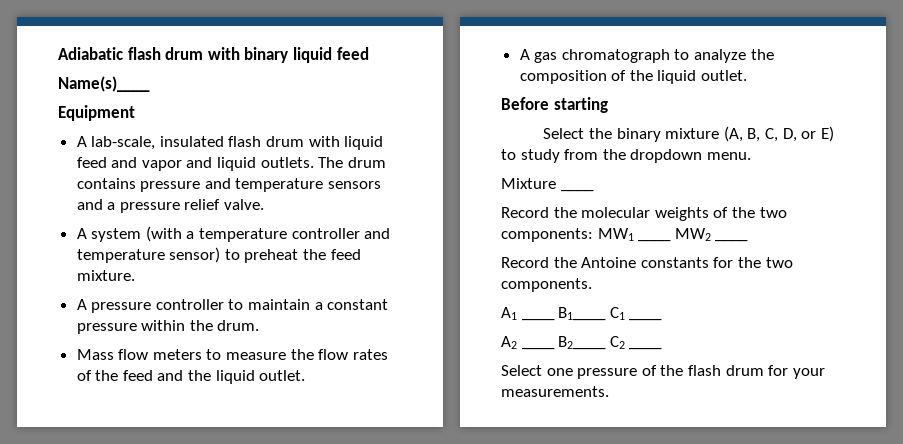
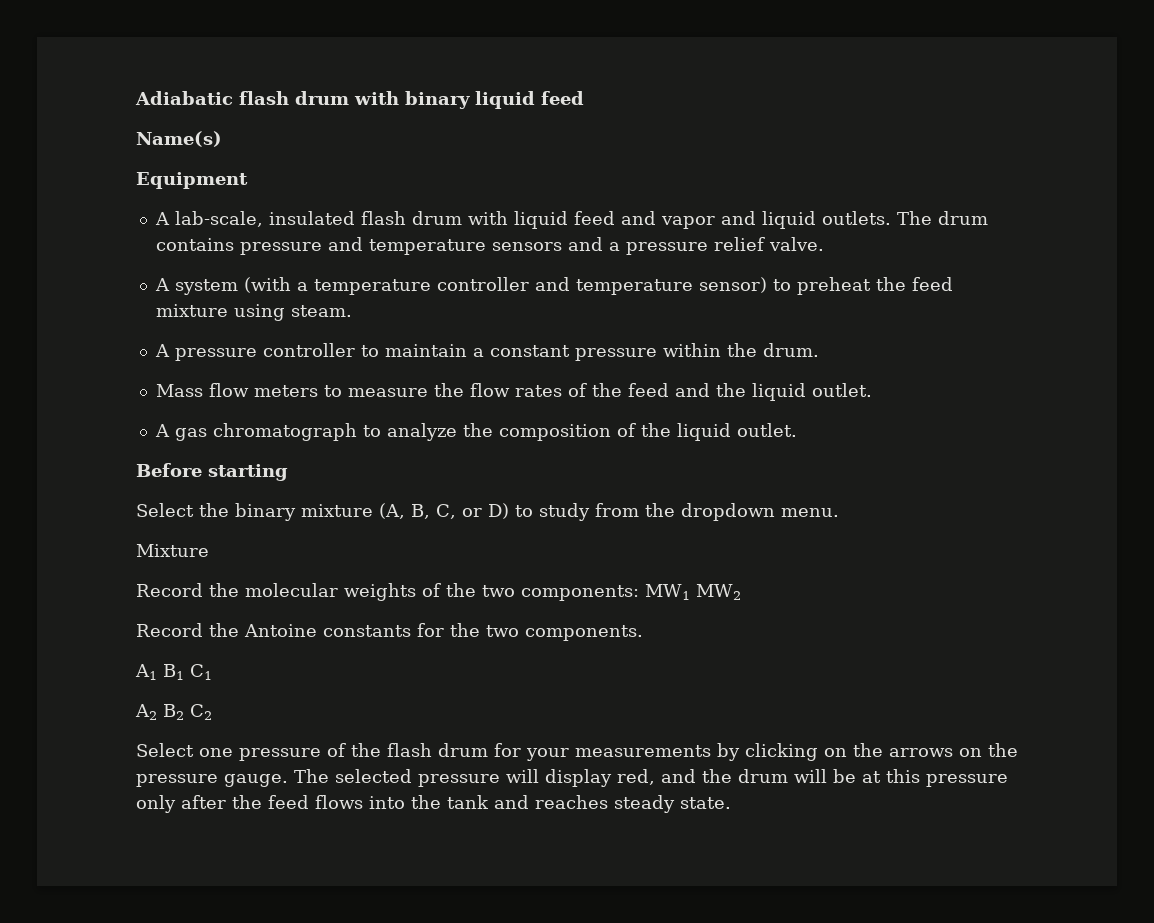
[58,76,150,92] Name(s)____ -> [136,131,222,147] Name(s)
[76,270,135,281] mixture. -> [155,304,352,321] mixture using steam.
[782,126,834,142] D, or E) -> [462,503,509,519] or D)
[560,189,594,192] ____ -> (209, 550) none
[638,239,672,242] ____ -> (690, 592) none
[715,239,749,242] ____ -> (741, 592) none
[521,307,607,321] ____ B1____ -> [163,664,184,680] B1
[629,318,663,321] ____ -> (212, 672) none
[521,336,607,350] ____ B2____ -> [163,704,184,720] B2
[629,347,663,350] ____ -> (212, 712) none
[501,386,609,397] measurements. -> [575,743,1018,761] [136,769,1008,787] [136,795,731,813] measurements by clicking on the arrows on the pressure gauge. The selected pressure will display red, and the drum will be at this pressure only after the feed flows into the tank and reaches steady state.

